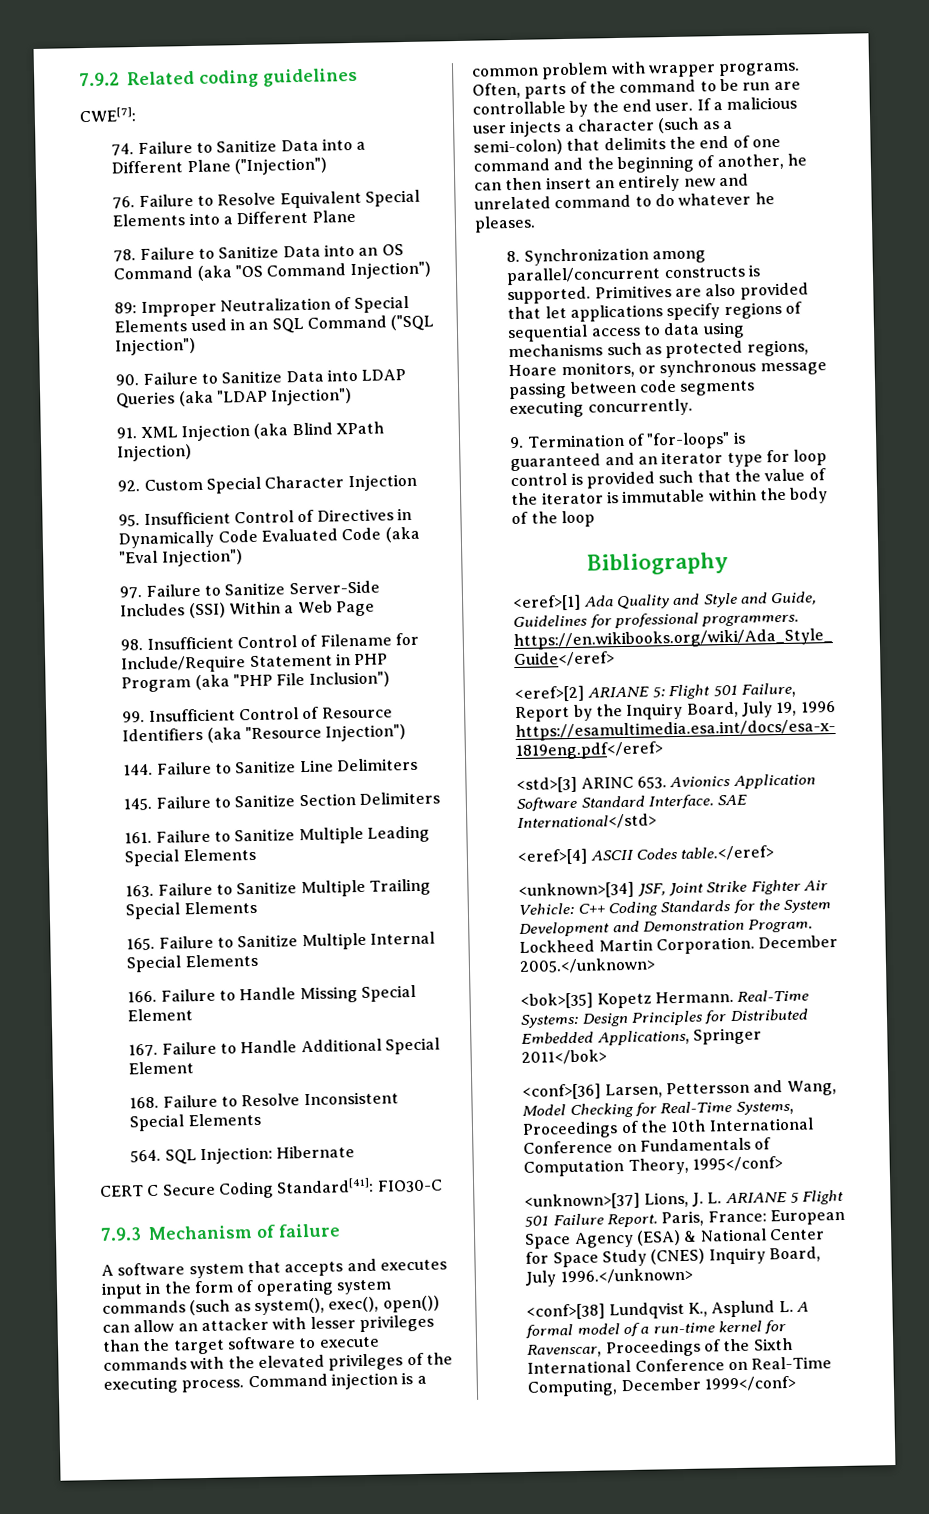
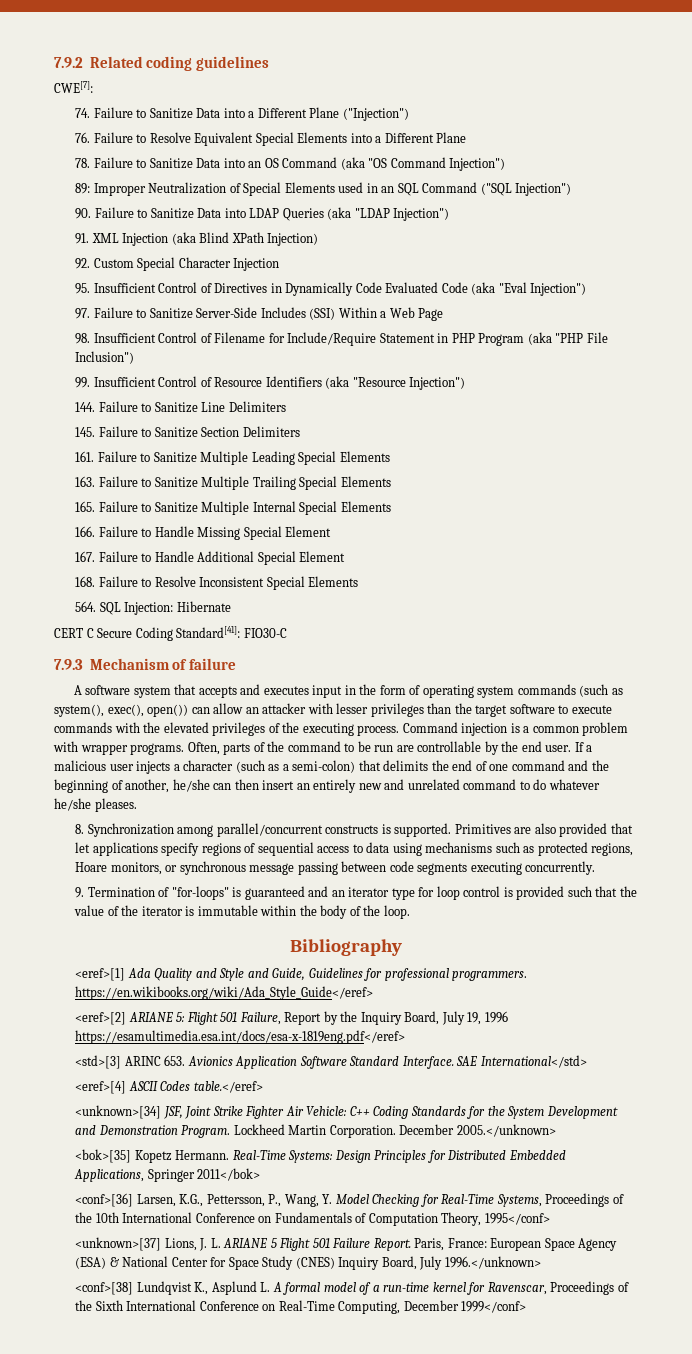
[786,153,807,166] he -> [172,779,210,792] he/she
[754,192,775,205] he -> [54,798,91,811] he/she
[560,510,595,528] loop -> [383,905,410,919] loop.
[665,1080,837,1096] Pettersson and Wang, -> [179,1194,333,1207] K.G., Pettersson, P., Wang, Y.

